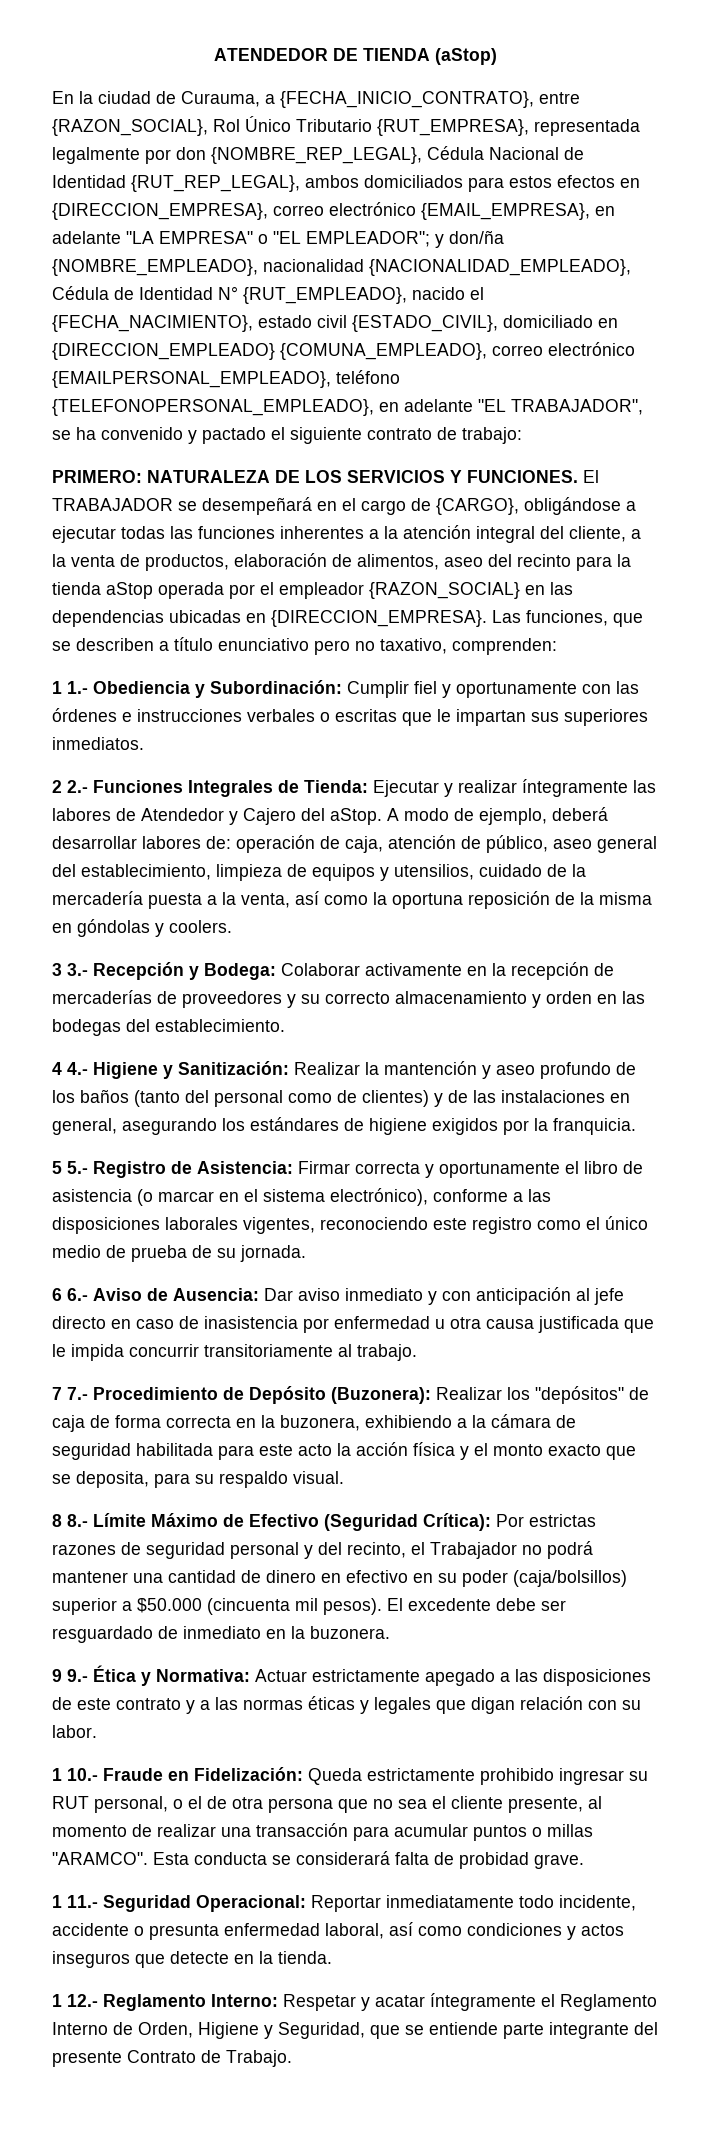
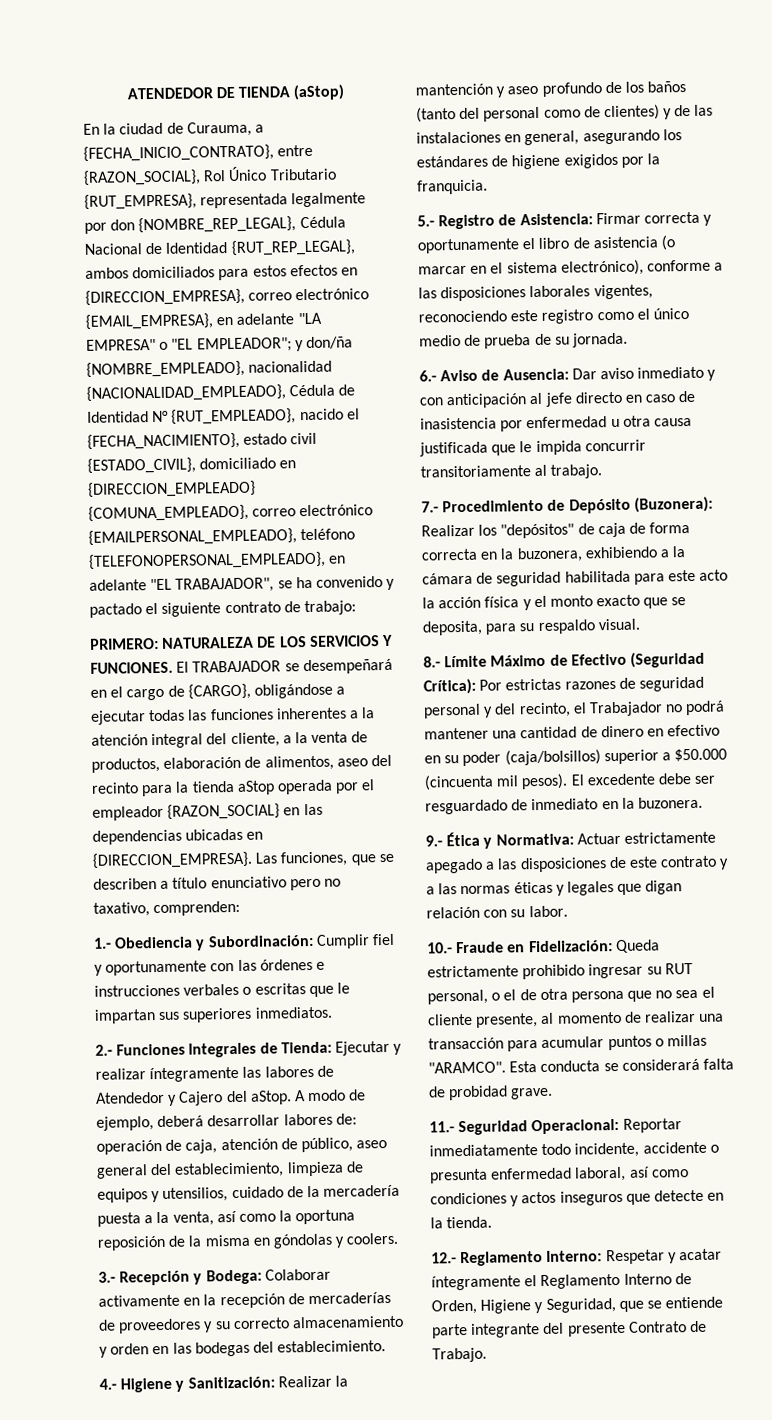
[52,681,62,694] 1 -> (241, 908) none
[52,780,62,793] 2 -> (333, 1012) none
[52,963,62,976] 3 -> (399, 1238) none
[52,1062,62,1075] 4 -> (387, 1346) none
[52,1161,62,1174] 5 -> (488, 187) none
[52,1288,62,1301] 6 -> (628, 340) none
[52,1387,62,1400] 7 -> (603, 471) none
[52,1514,62,1527] 8 -> (640, 624) none
[52,1669,62,1682] 9 -> (703, 802) none
[52,1768,62,1781] 1 -> (568, 911) none
[52,1895,62,1908] 1 -> (554, 1093) none
[52,1994,62,2007] 1 -> (493, 1222) none

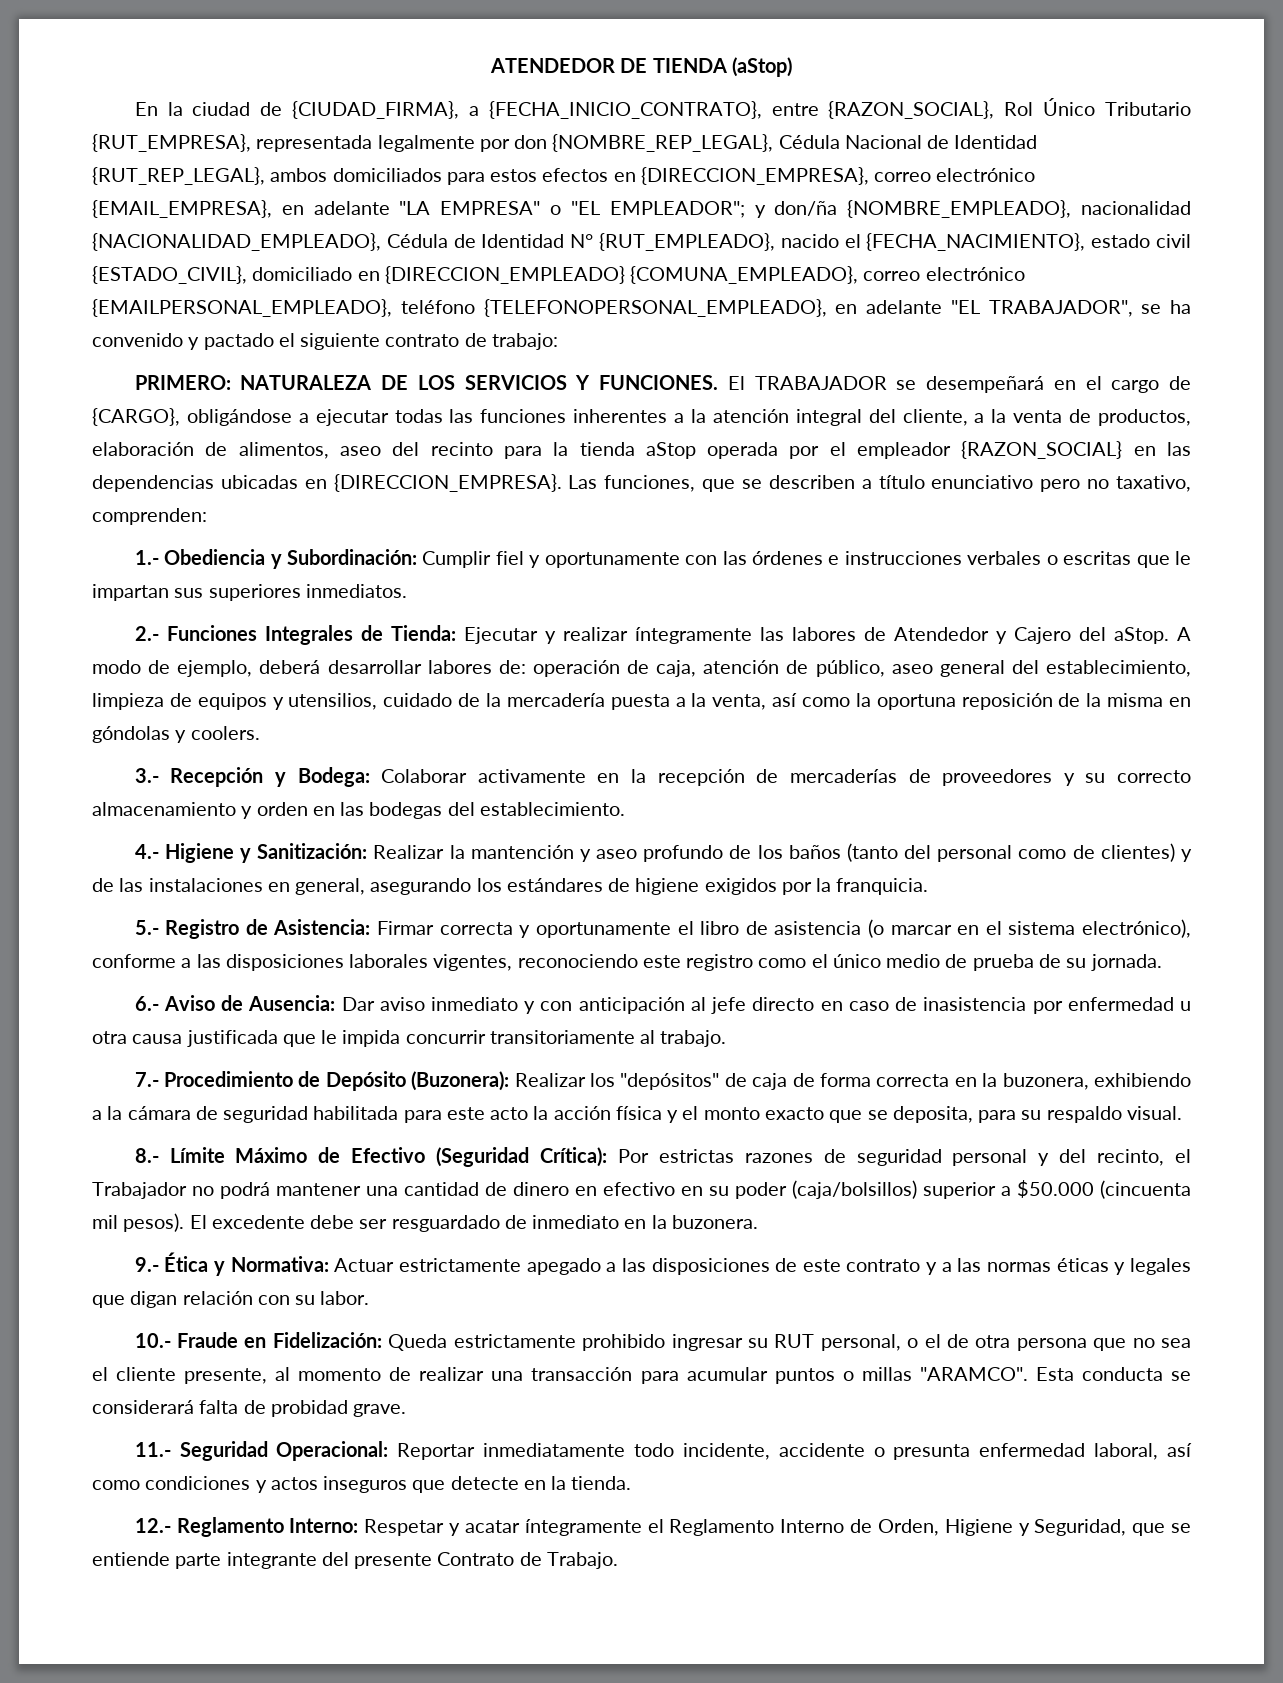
[186,121,252,137] Curauma, -> [292,101,460,119] {CIUDAD_FIRMA},

